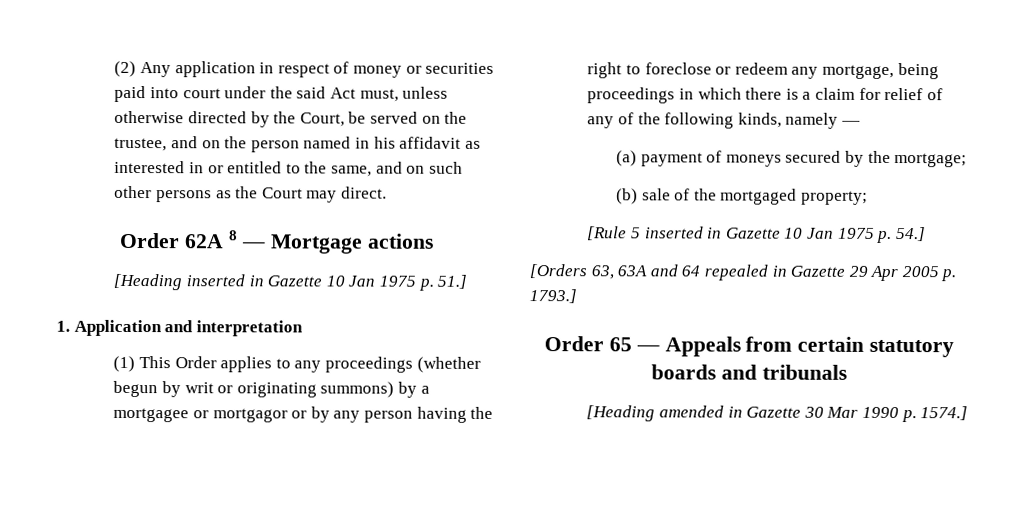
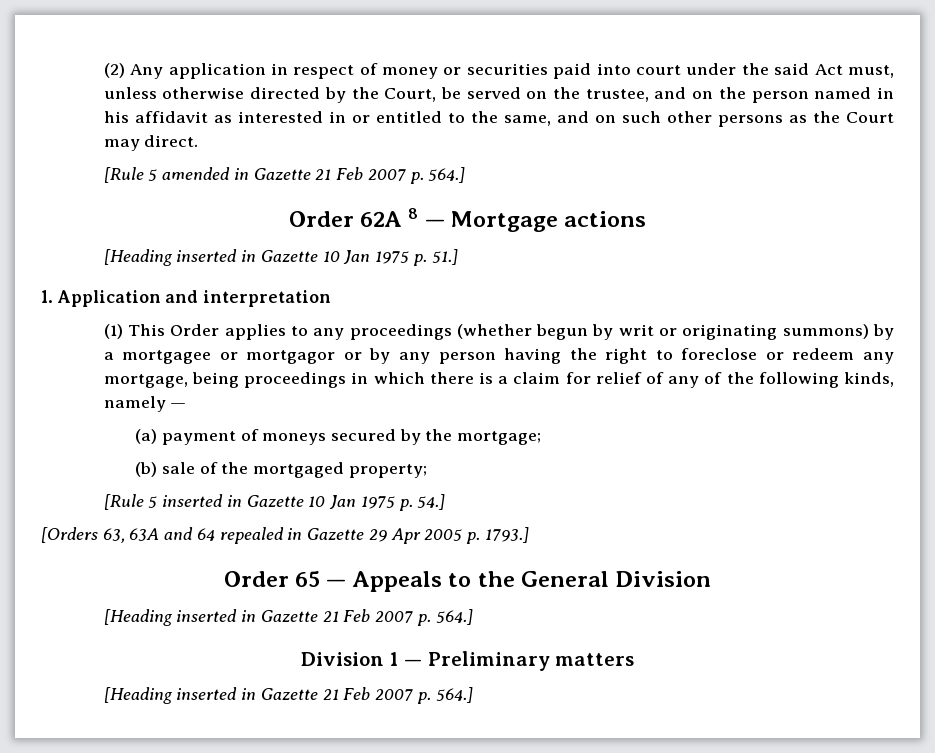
(387, 192) none -> [103,167,466,184] // [Rule 5 amended in Gazette 21 Feb 2007 p. 564.]
[745,336,954,358] [651,364,847,380] [586,405,969,423] from certain statutory boards and tribunals // [Heading amended in Gazette 30 Mar 1990 p. 1574.] -> [448,571,712,587] [103,609,473,626] [300,651,635,671] [103,687,473,704] to the General Division // [Heading inserted in Gazette 21 Feb 2007 p. 564.] // Division 1 — Preliminary matters // [Heading inserted in Gazette 21 Feb 2007 p. 564.]

